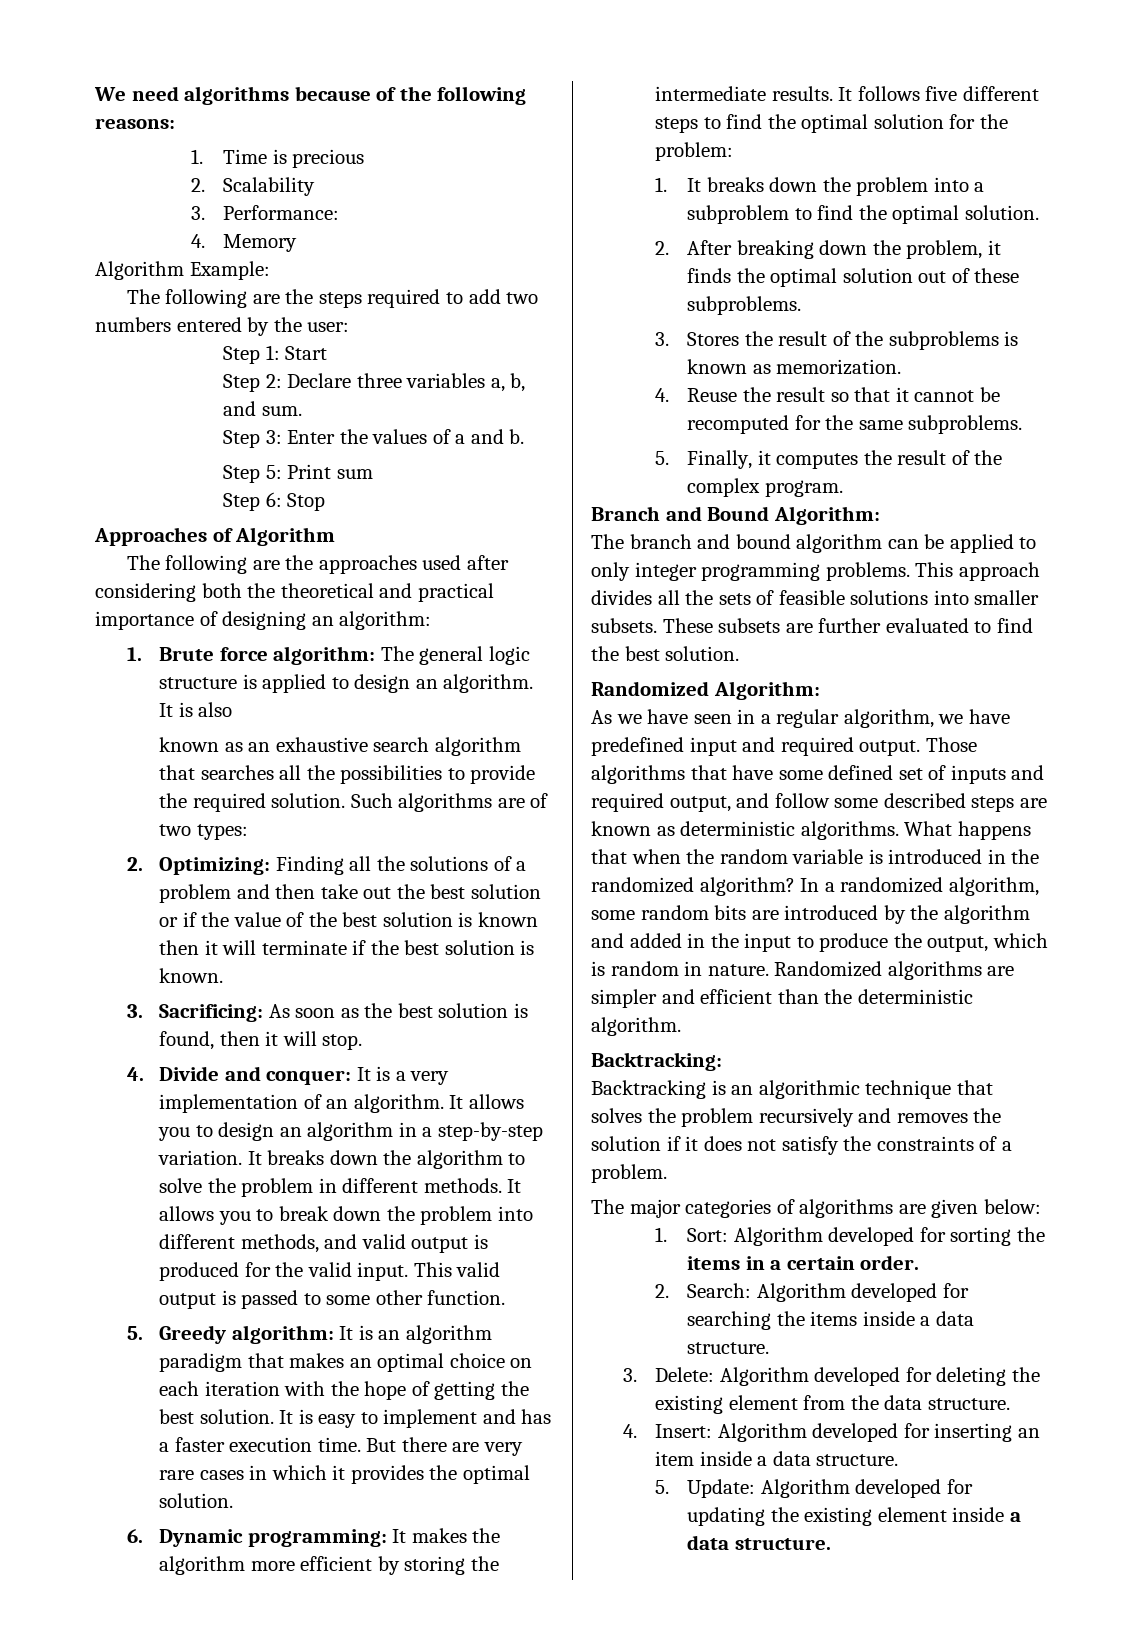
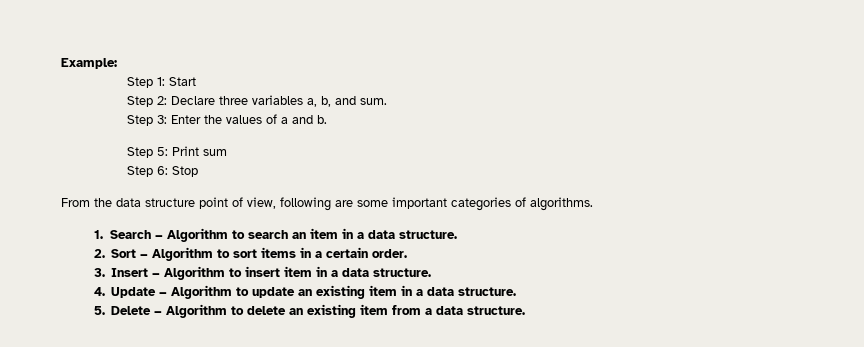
[94,86,527,105] [95,118,175,129] [191,149,365,168] [191,177,316,196] [191,205,340,220] [191,234,298,252] [95,261,270,280] [126,289,539,308] [95,317,350,336] We need algorithms because of the following reasons: // 1. Time is precious // 2. Scalability // 3. Performance: // 4. Memory // Algorithm Example: // The following are the steps required to add two numbers entered by the user: -> [61,58,117,69] Example:
[94,527,336,546] [126,555,510,574] [95,583,494,602] [95,611,432,630] [127,646,530,665] [159,674,534,693] [159,702,233,717] [159,737,521,756] [159,765,536,784] [159,793,549,812] [159,824,248,840] [127,856,527,875] [159,884,541,903] [159,912,538,927] [159,940,535,955] [159,968,224,983] [127,1003,528,1022] [159,1031,363,1050] [127,1066,450,1085] [159,1094,524,1113] [158,1122,543,1141] [158,1150,526,1169] [159,1178,522,1197] [159,1206,533,1225] [159,1234,488,1253] [159,1262,501,1281] [159,1290,506,1309] [127,1325,492,1344] [159,1353,533,1372] [159,1381,529,1400] [159,1409,552,1428] [159,1437,523,1456] [159,1465,530,1484] [159,1493,234,1508] [127,1528,501,1547] [159,1556,499,1575] [655,86,1039,101] [655,114,1008,133] [655,142,734,161] [655,177,985,196] [687,205,1039,224] [655,240,1001,259] [687,268,1020,287] [687,296,802,315] [655,331,1019,350] [687,359,902,375] [655,387,1000,402] [687,415,1023,434] [655,450,1003,469] [687,478,843,497] [591,506,880,525] [591,534,1037,553] [591,562,1040,581] [591,590,1040,605] [591,618,1033,633] [591,646,740,661] [591,681,820,700] [591,709,1010,728] [591,737,977,756] [591,765,1045,784] [591,793,1047,812] [591,821,1031,840] [591,849,1040,864] [591,877,1039,896] [591,905,1030,924] [591,933,1048,952] [591,961,1015,980] [591,989,973,1008] [591,1017,681,1036] [591,1052,722,1071] [591,1080,993,1099] [591,1108,1002,1127] [591,1136,1012,1155] [591,1164,667,1183] [591,1199,1041,1218] [655,1227,1045,1246] Approaches of Algorithm // The following are the approaches used after considering both the theoretical and practical importance of designing an algorithm: // 1. Brute force algorithm: The general logic structure is applied to design an algorithm. It is also // known as an exhaustive search algorithm that searches all the possibilities to provide the required solution. Such algorithms are of two types: // 2. Optimizing: Finding all the solutions of a problem and then take out the best solution or if the value of the best solution is known then it will terminate if the best solution is known. // 3. Sacrificing: As soon as the best solution is found, then it will stop. // 4. Divide and conquer: It is a very implementation of an algorithm. It allows you to design an algorithm in a step-by-step variation. It breaks down the algorithm to solve the problem in different methods. It allows you to break down the problem into different methods, and valid output is produced for the valid input. This valid output is passed to some other function. // 5. Greedy algorithm: It is an algorithm paradigm that makes an optimal choice on each iteration with the hope of getting the best solution. It is easy to implement and has a faster execution time. But there are very rare cases in which it provides the optimal solution. // 6. Dynamic programming: It makes the algorithm more efficient by storing the intermediate results. It follows five different steps to find the optimal solution for the problem: // 1. It breaks down the problem into a subproblem to find the optimal solution. // 2. After breaking down the problem, it finds the optimal solution out of these subproblems. // 3. Stores the result of the subproblems is known as memorization. // 4. Reuse the result so that it cannot be recomputed for the same subproblems. // 5. Finally, it computes the result of the complex program. // Branch and Bound Algorithm: // The branch and bound algorithm can be applied to only integer programming problems. This approach divides all the sets of feasible solutions into smaller subsets. These subsets are further evaluated to find the best solution. // Randomized Algorithm: // As we have seen in a regular algorithm, we have predefined input and required output. Those algorithms that have some defined set of inputs and required output, and follow some described steps are known as deterministic algorithms. What happens that when the random variable is introduced in the randomized algorithm? In a randomized algorithm, some random bits are introduced by the algorithm and added in the input to produce the output, which is random in nature. Randomized algorithms are simpler and efficient than the deterministic algorithm. // Backtracking: // Backtracking is an algorithmic technique that solves the problem recursively and removes the solution if it does not satisfy the constraints of a problem. // The major categories of algorithms are given below: // 1. Sort: Algorithm developed for sorting the -> [61,197,593,211] [93,228,458,242] [93,247,258,261] From the data structure point of view, following are some important categories of algorithms. // 1. Search − Algorithm to search an item in a data structure. // 2. Sort − Algorithm to sort
[655,1283,969,1302] [687,1311,974,1330] [687,1342,770,1354] [623,1367,1040,1386] [655,1395,1010,1414] [623,1423,1040,1442] [655,1451,899,1466] [655,1479,973,1498] [687,1507,1005,1526] 2. Search: Algorithm developed for searching the items inside a data structure. // 3. Delete: Algorithm developed for deleting the existing element from the data structure. // 4. Insert: Algorithm developed for inserting an item inside a data structure. // 5. Update: Algorithm developed for updating the existing element inside -> [93,266,432,280] [93,285,517,299] [93,304,422,318] 3. Insert − Algorithm to insert item in a data structure. // 4. Update − Algorithm to update an existing item in a data structure. // 5. Delete − Algorithm to delete an existing item from

